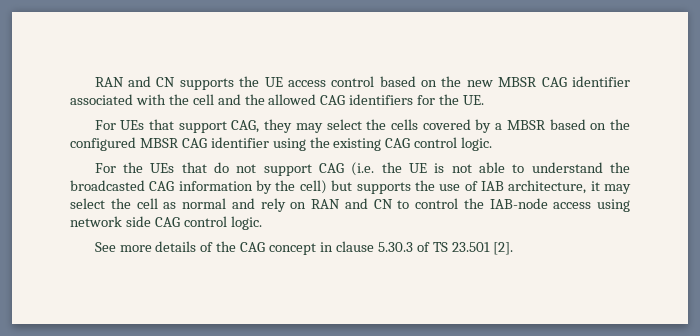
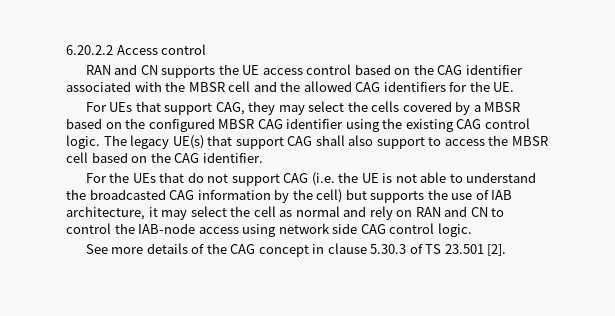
(94, 82) none -> [66,44,207,55] 6.20.2.2 Access control //
[466,77,538,87] new MBSR -> (434, 69) none
(189, 99) none -> [188,82,225,92] MBSR
(493, 144) none -> [103,135,548,149] [66,152,263,163] The legacy UE(s) that support CAG shall also support to access the MBSR cell based on the CAG identifier.

